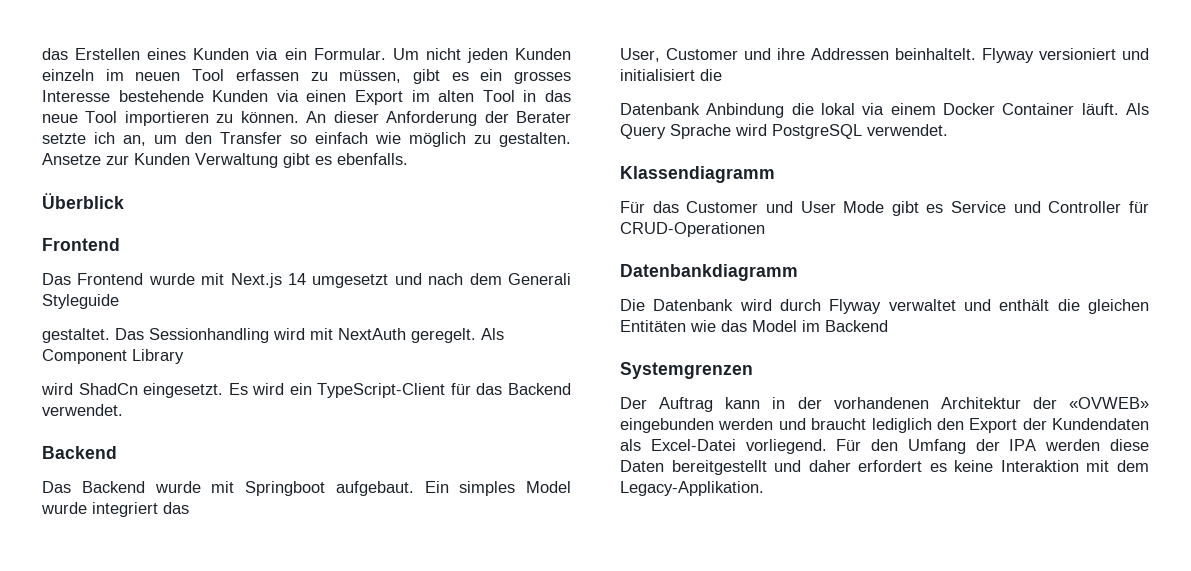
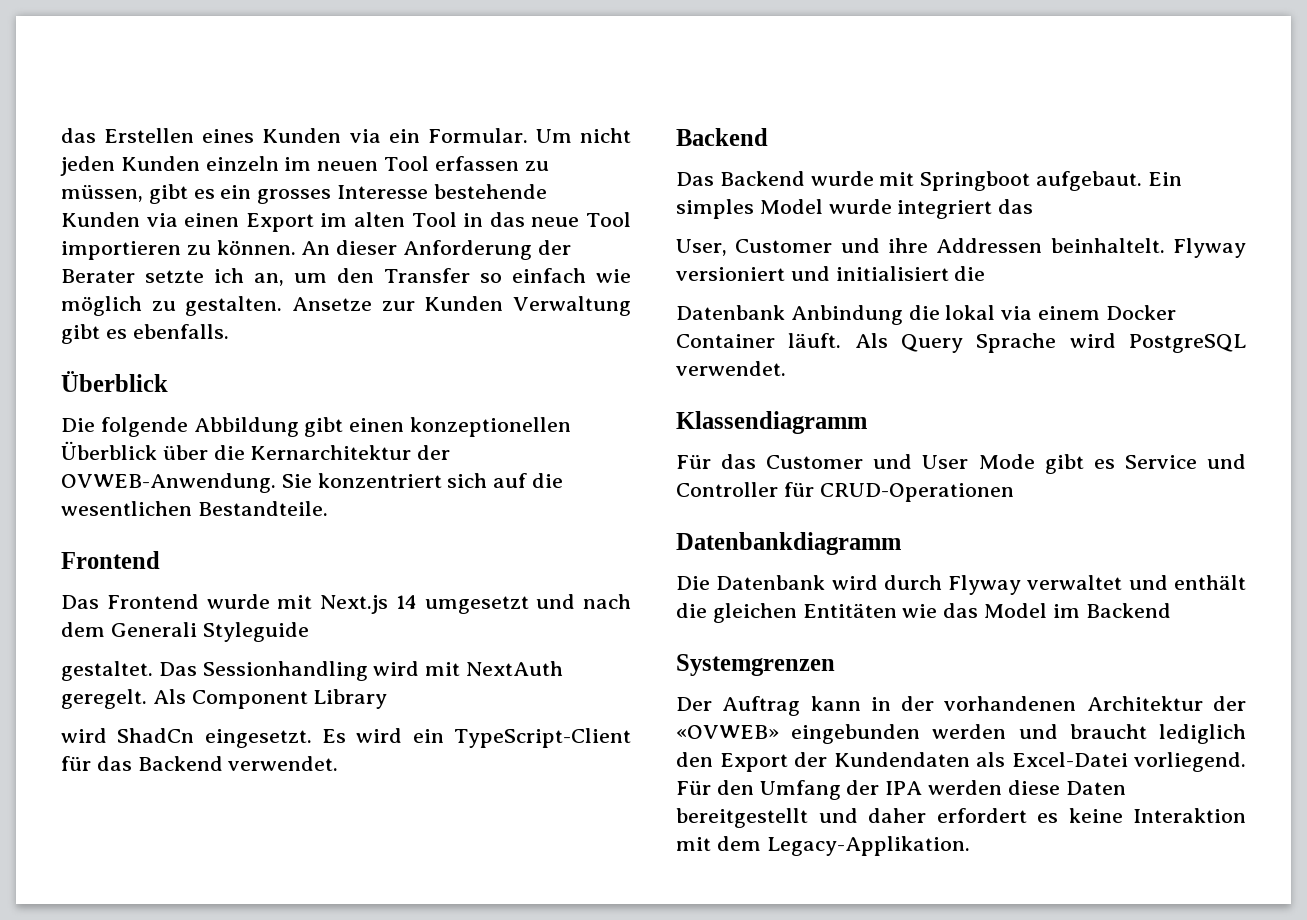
(124, 201) none -> [61,417,572,437] [61,441,451,460] [61,473,564,493] [61,501,328,516] // Die folgende Abbildung gibt einen konzeptionellen Überblick über die Kernarchitektur der OVWEB-Anwendung. Sie konzentriert sich auf die wesentlichen Bestandteile.

